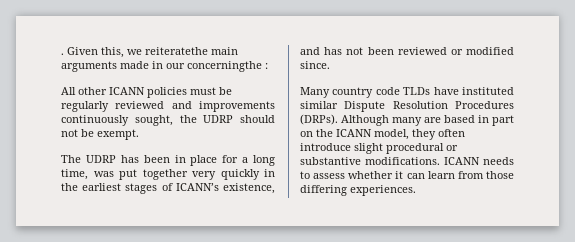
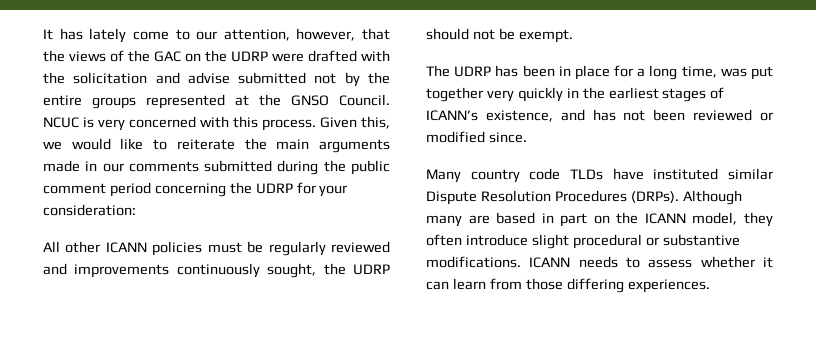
[61,47,208,58] . Given this, we reiteratethe -> [43,28,390,43] [43,50,390,62] [43,72,390,87] [43,94,390,109] [43,116,390,131] [43,138,267,150] It has lately come to our attention, however, that the views of the GAC on the UDRP were drafted with the solicitation and advise submitted not by the entire groups represented at the GNSO Council. NCUC is very concerned with this process. Given this, we would like to reiterate the
[187,61,268,72] concerningthe : -> [128,160,390,175] [43,182,348,197] [43,204,136,216] comments submitted during the public comment period concerning the UDRP for your consideration:

